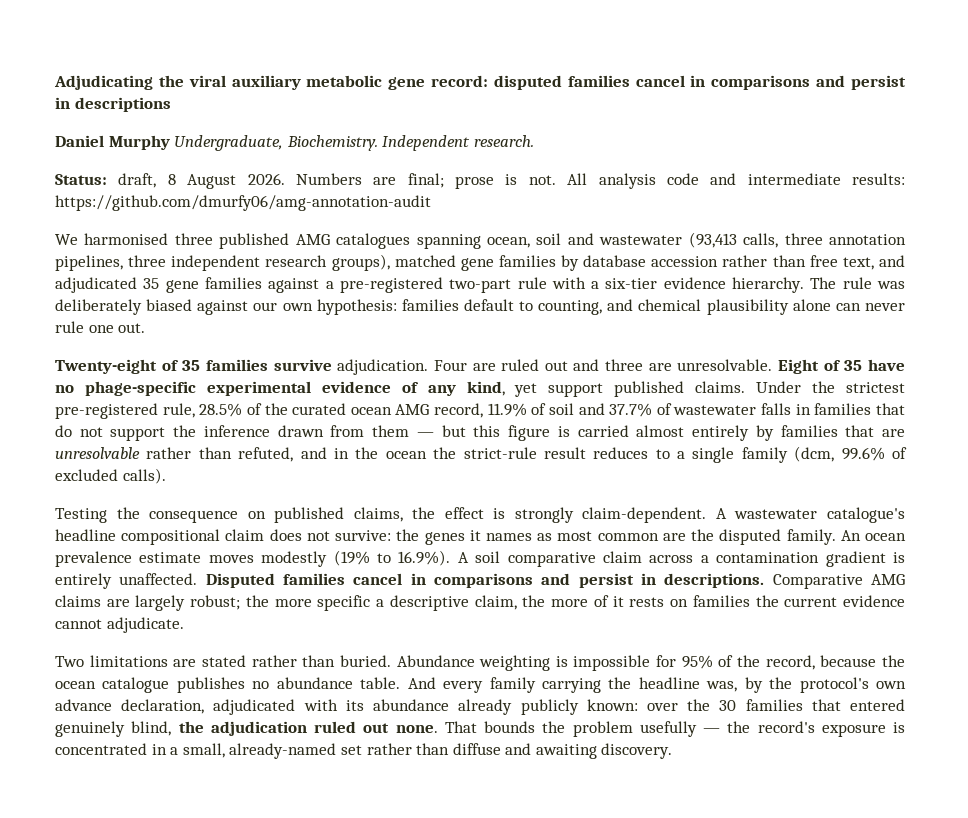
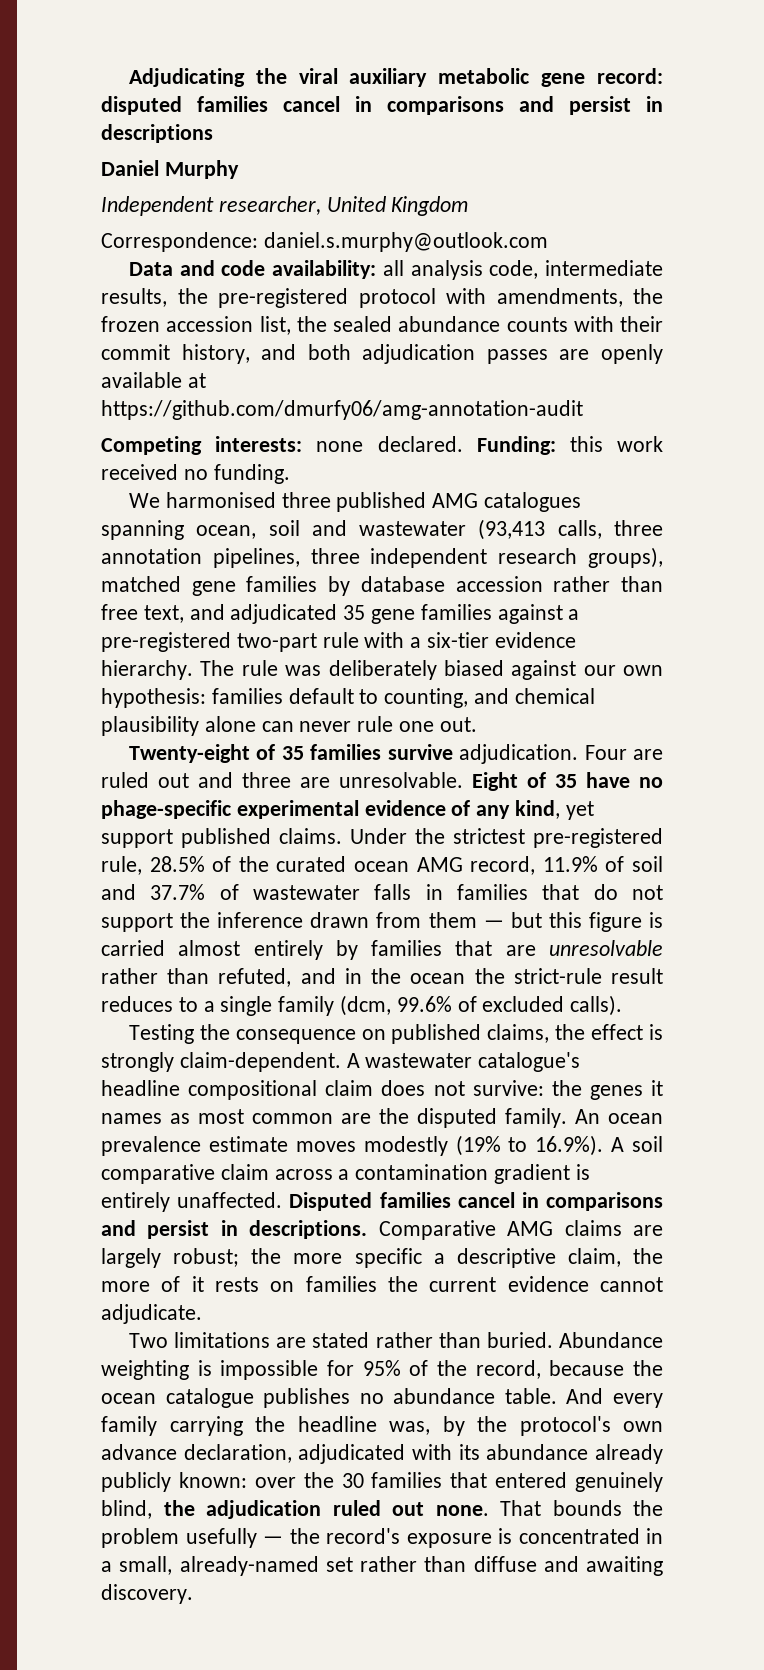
[174,135,534,151] [55,173,905,189] [55,195,431,211] Undergraduate, Biochemistry. Independent research. // Status: draft, 8 August 2026. Numbers are final; prose is not. All analysis code and intermediate results: https://github.com/dmurfy06/amg-annotation-audit -> [101,196,469,216] [101,232,548,252] [128,260,663,280] [101,288,663,308] [101,316,663,335] [101,344,663,364] [101,372,206,388] [101,400,583,420] [101,436,663,455] [101,464,290,484] // Independent researcher, United Kingdom // Correspondence: daniel.s.murphy@outlook.com // Data and code availability: all analysis code, intermediate results, the pre-registered protocol with amendments, the frozen accession list, the sealed abundance counts with their commit history, and both adjudication passes are openly available at https://github.com/dmurfy06/amg-annotation-audit // Competing interests: none declared. Funding: this work received no funding.

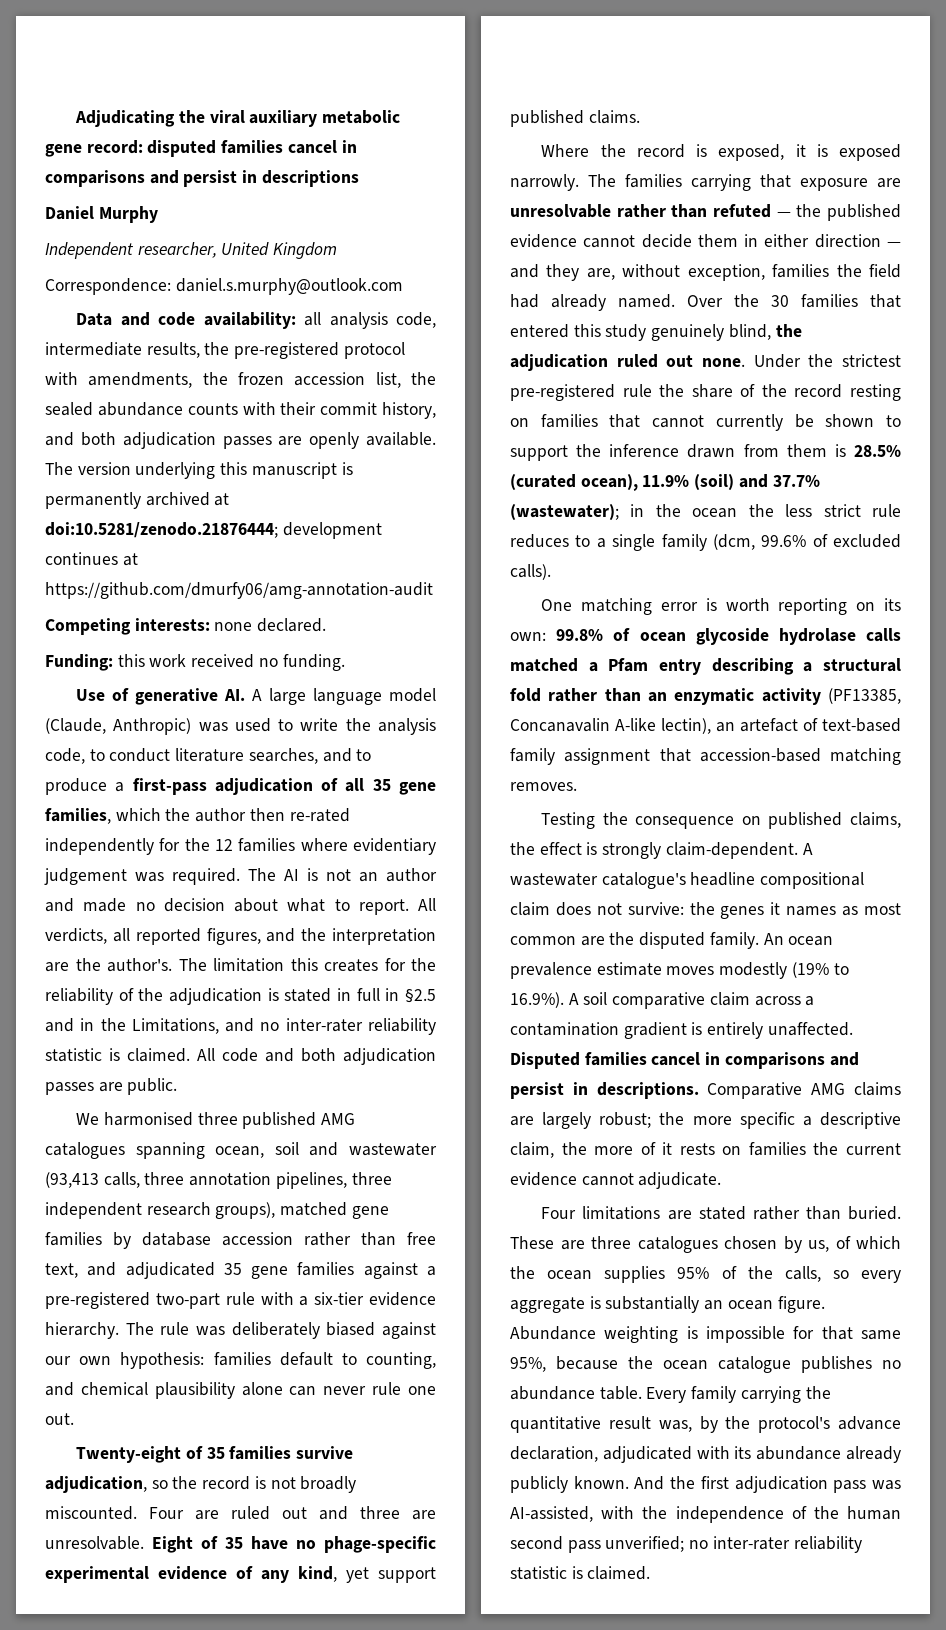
[101,372,182,388] available -> [366,432,436,446] [45,462,353,479] [45,492,230,509] [45,522,382,539] [45,552,118,565] available. The version underlying this manuscript is permanently archived at doi:10.5281/zenodo.21876444; development continues
(463, 444) none -> (327, 625) //
(290, 474) none -> [76,688,437,705] [45,718,436,735] [45,748,372,764] [45,778,436,795] [45,808,350,824] [45,838,436,855] [44,868,437,885] [45,898,436,915] [45,928,436,945] [45,958,436,972] [45,988,437,1005] [45,1018,436,1035] [45,1048,436,1065] [45,1078,178,1095] // Use of generative AI. A large language model (Claude, Anthropic) was used to write the analysis code, to conduct literature searches, and to produce a first-pass adjudication of all 35 gene families, which the author then re-rated independently for the 12 families where evidentiary judgement was required. The AI is not an author and made no decision about what to report. All verdicts, all reported figures, and the interpretation are the author's. The limitation this creates for the reliability of the adjudication is stated in full in §2.5 and in the Limitations, and no inter-rater reliability statistic is claimed. All code and both adjudication passes are public.
[459,744,579,764] adjudication. -> [45,1476,357,1493] [45,1506,137,1520] adjudication, so the record is not broadly miscounted.
[350,828,663,848] [101,856,664,875] [101,884,663,900] Under the strictest pre-registered rule, 28.5% of the curated ocean AMG record, 11.9% of soil and 37.7% of wastewater falls in families that do not -> [541,144,901,161] [510,174,901,191] [510,204,901,221] [510,234,901,248] [510,264,901,281] [510,294,901,311] [510,324,802,341] [510,354,901,371] [510,384,901,401] [510,414,901,431] // Where the record is exposed, it is exposed narrowly. The families carrying that exposure are unresolvable rather than refuted — the published evidence cannot decide them in either direction — and they are, without exception, families the field had already named. Over the 30 families that entered this study genuinely blind, the adjudication ruled out none. Under the strictest pre-registered rule the share of the record resting on families that cannot currently be shown to
[483,912,664,932] [101,940,663,960] [101,968,336,987] — but this figure is carried almost entirely by families that are unresolvable rather than refuted, and -> [834,444,901,457] [510,474,820,491] [510,504,619,520] is 28.5% (curated ocean), 11.9% (soil) and 37.7% (wastewater);
[513,968,663,984] strict-rule result -> [785,504,902,517] less strict rule
(623, 1005) none -> [541,598,901,615] [510,628,901,645] [510,658,901,675] [510,688,901,705] [510,718,901,734] [510,748,901,765] [510,782,577,791] // One matching error is worth reporting on its own: 99.8% of ocean glycoside hydrolase calls matched a Pfam entry describing a structural fold rather than an enzymatic activity (PF13385, Concanavalin A-like lectin), an artefact of text-based family assignment that accession-based matching removes.
[128,1333,168,1348] Two -> [541,1207,577,1219] Four
(553, 1340) none -> [510,1236,901,1253] [510,1266,901,1283] [510,1296,825,1313] These are three catalogues chosen by us, of which the ocean supplies 95% of the calls, so every aggregate is substantially an ocean figure.
[362,1360,541,1379] 95% of the record, -> [821,1326,901,1340] [510,1357,546,1372] that same 95%,
[566,1388,663,1408] And every -> [646,1387,687,1403] Every
[297,1416,377,1432] headline -> [510,1416,651,1433] quantitative result
[623,1421,663,1432] own -> (831, 1424) none
[178,1472,663,1492] [101,1500,663,1519] [101,1528,663,1548] [101,1556,663,1576] [101,1584,193,1604] known: over the 30 families that entered genuinely blind, the adjudication ruled out none. That bounds the problem usefully — the record's exposure is concentrated in a small, already-named set rather than diffuse and awaiting discovery. -> [573,1476,901,1493] [510,1506,901,1523] [510,1536,862,1553] [510,1566,651,1580] known. And the first adjudication pass was AI-assisted, with the independence of the human second pass unverified; no inter-rater reliability statistic is claimed.

